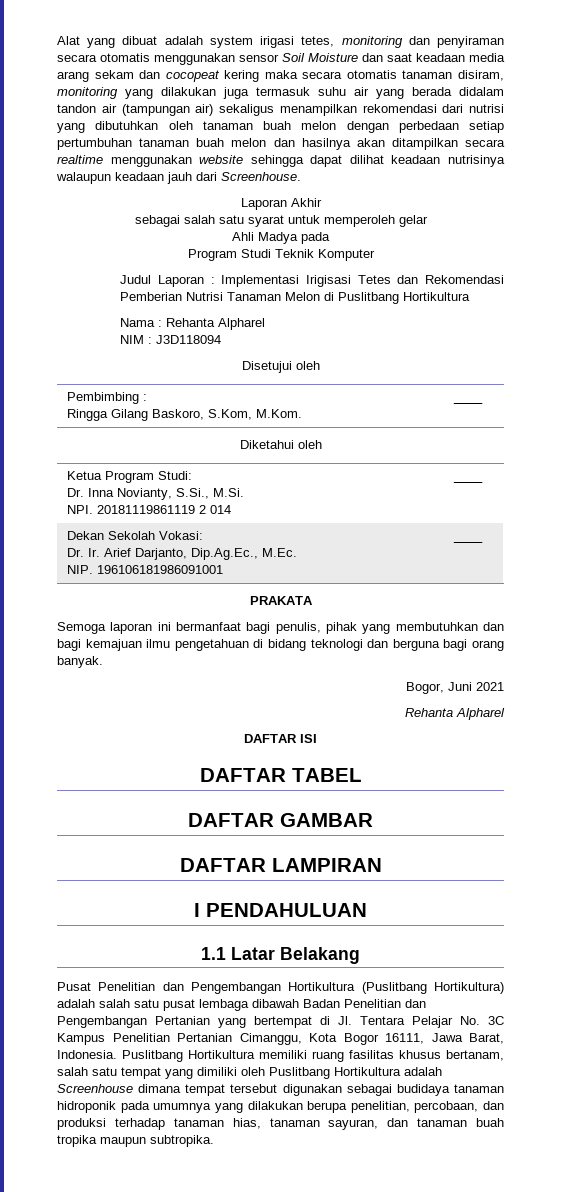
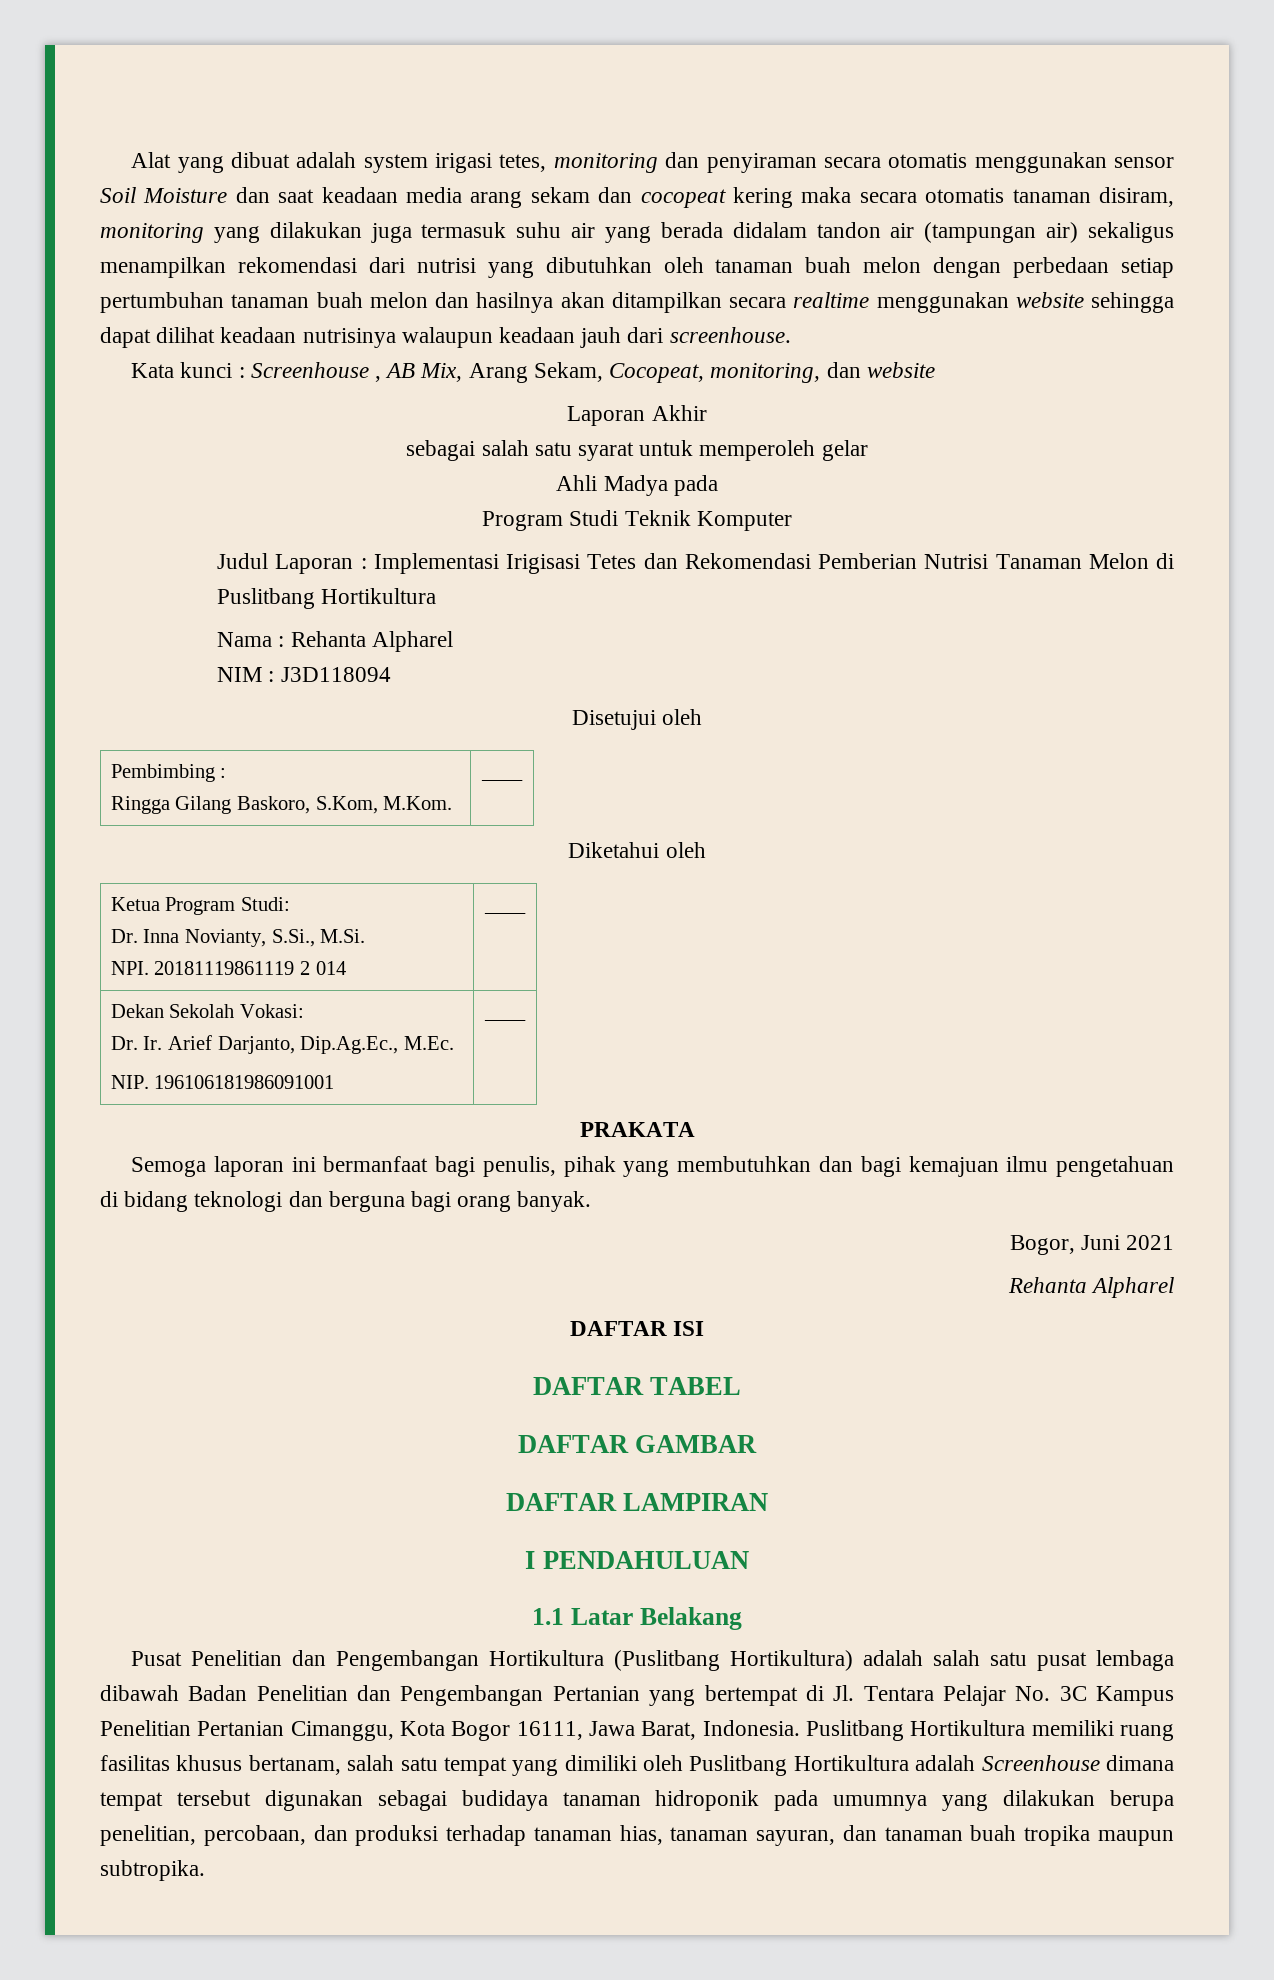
[221,172,301,181] Screenhouse. -> [669,327,791,343] [131,362,935,383] screenhouse. // Kata kunci : Screenhouse , AB Mix, Arang Sekam, Cocopeat, monitoring, dan website

